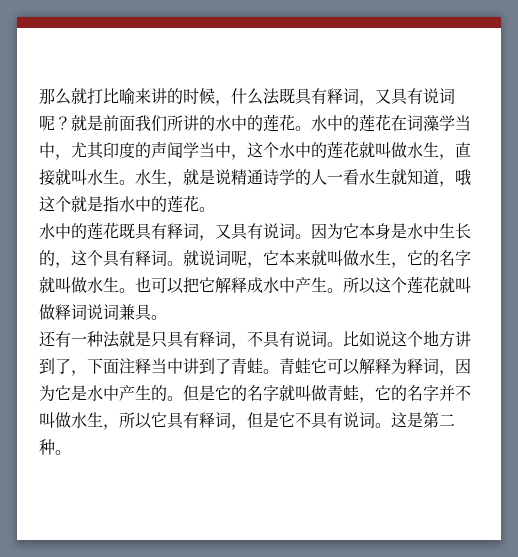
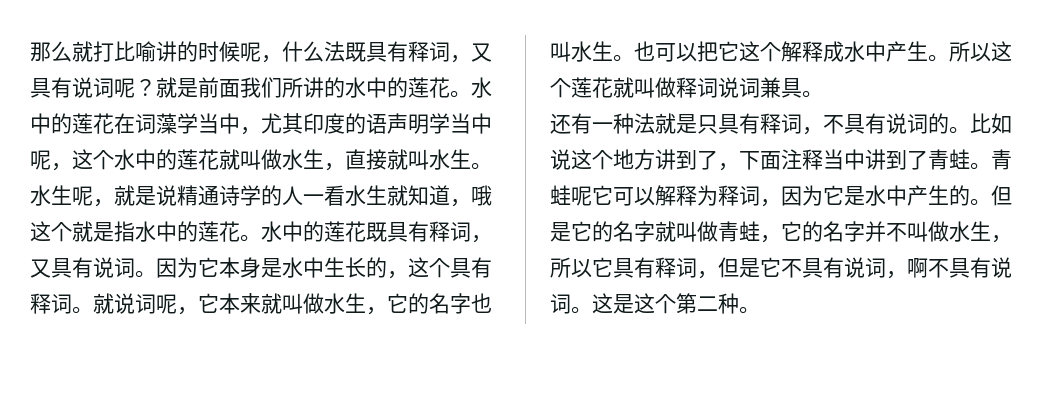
[135,88,151,104] 来 -> (156, 51) none
(215, 96) none -> [240,42,261,62] 呢
[151,141,231,158] 声闻学当中 -> [366,113,492,134] [30,150,51,170] 语声明学当中呢
(167, 176) none -> [72,186,93,206] 呢
(215, 209) // -> (261, 238) none
[39,277,87,293] 就叫做 -> [471,293,492,313] [550,41,571,62] 也叫
(215, 284) none -> [739,41,781,62] 这个
(327, 339) none -> [928,113,949,134] 的
(311, 366) none -> [571,186,592,206] 呢
[375,412,423,428] 。这是 -> [886,257,1012,279] [550,293,676,314] ，啊不具有说词。这是这个

